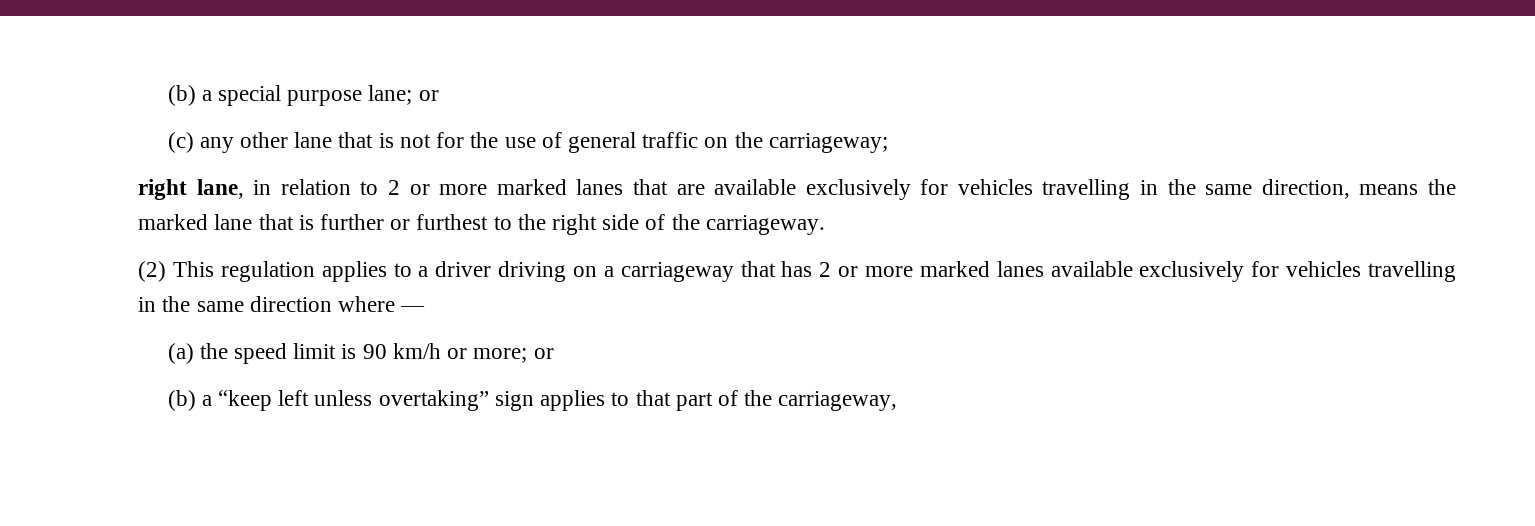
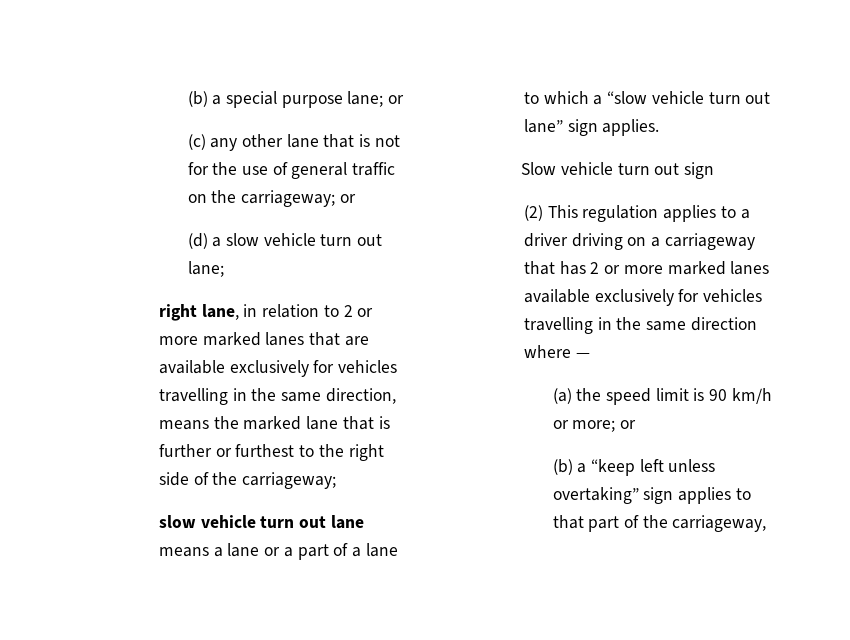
(888, 143) none -> [339,194,356,203] [187,233,383,249] [187,261,224,277] or // (d) a slow vehicle turn out lane;
[705,215,825,235] carriageway. -> [242,472,337,489] [158,515,364,529] [158,543,398,560] [523,91,771,105] [523,119,660,136] [521,162,714,179] carriageway; // slow vehicle turn out lane means a lane or a part of a lane to which a “slow vehicle turn out lane” sign applies. // Slow vehicle turn out sign

